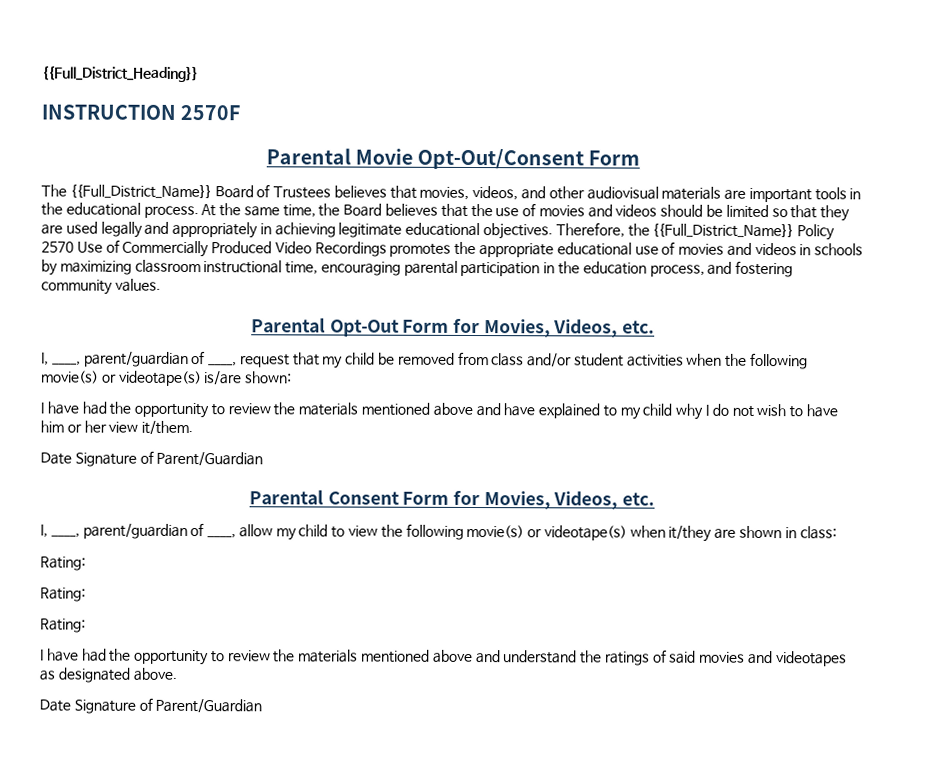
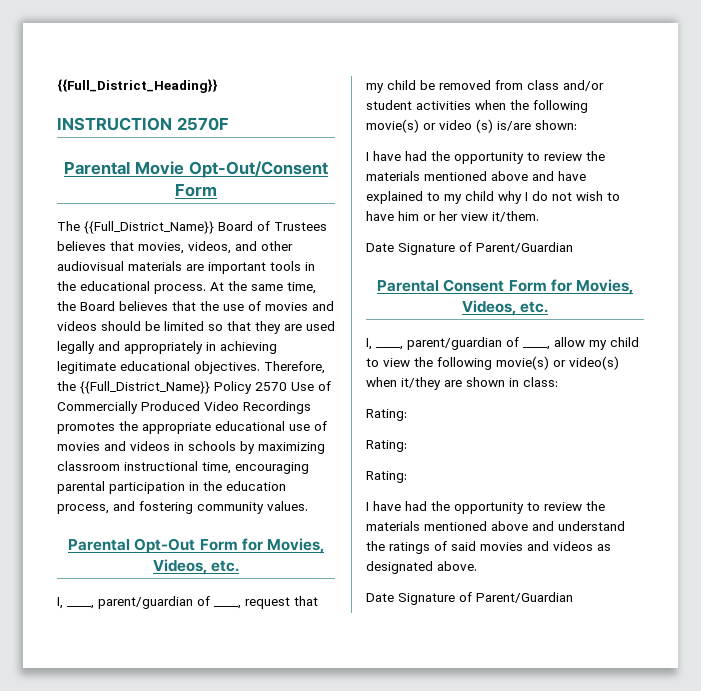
[117,370,202,387] videotape(s) -> [439,119,493,133] video (s)
[543,525,627,541] videotape(s) -> [569,356,619,370] video(s)
[775,651,847,667] videotapes -> [553,541,593,551] videos

